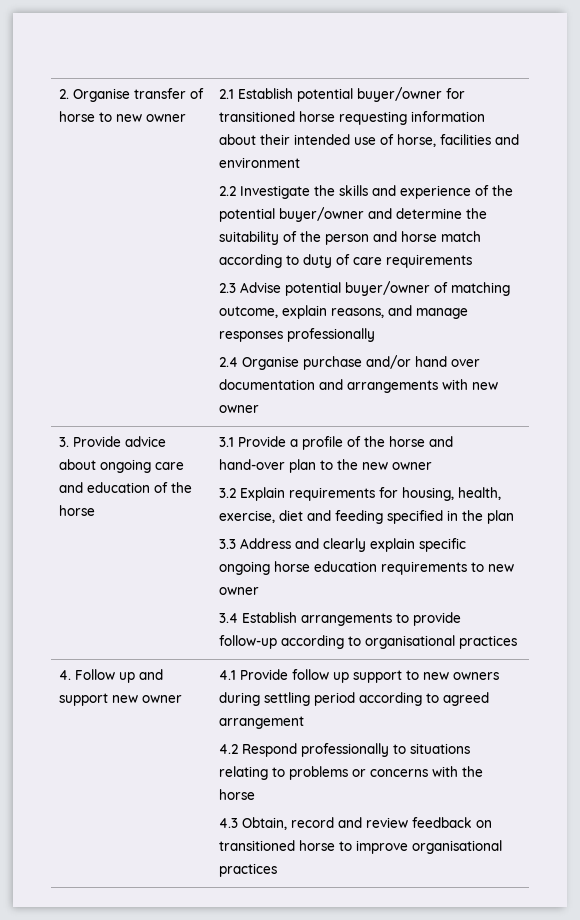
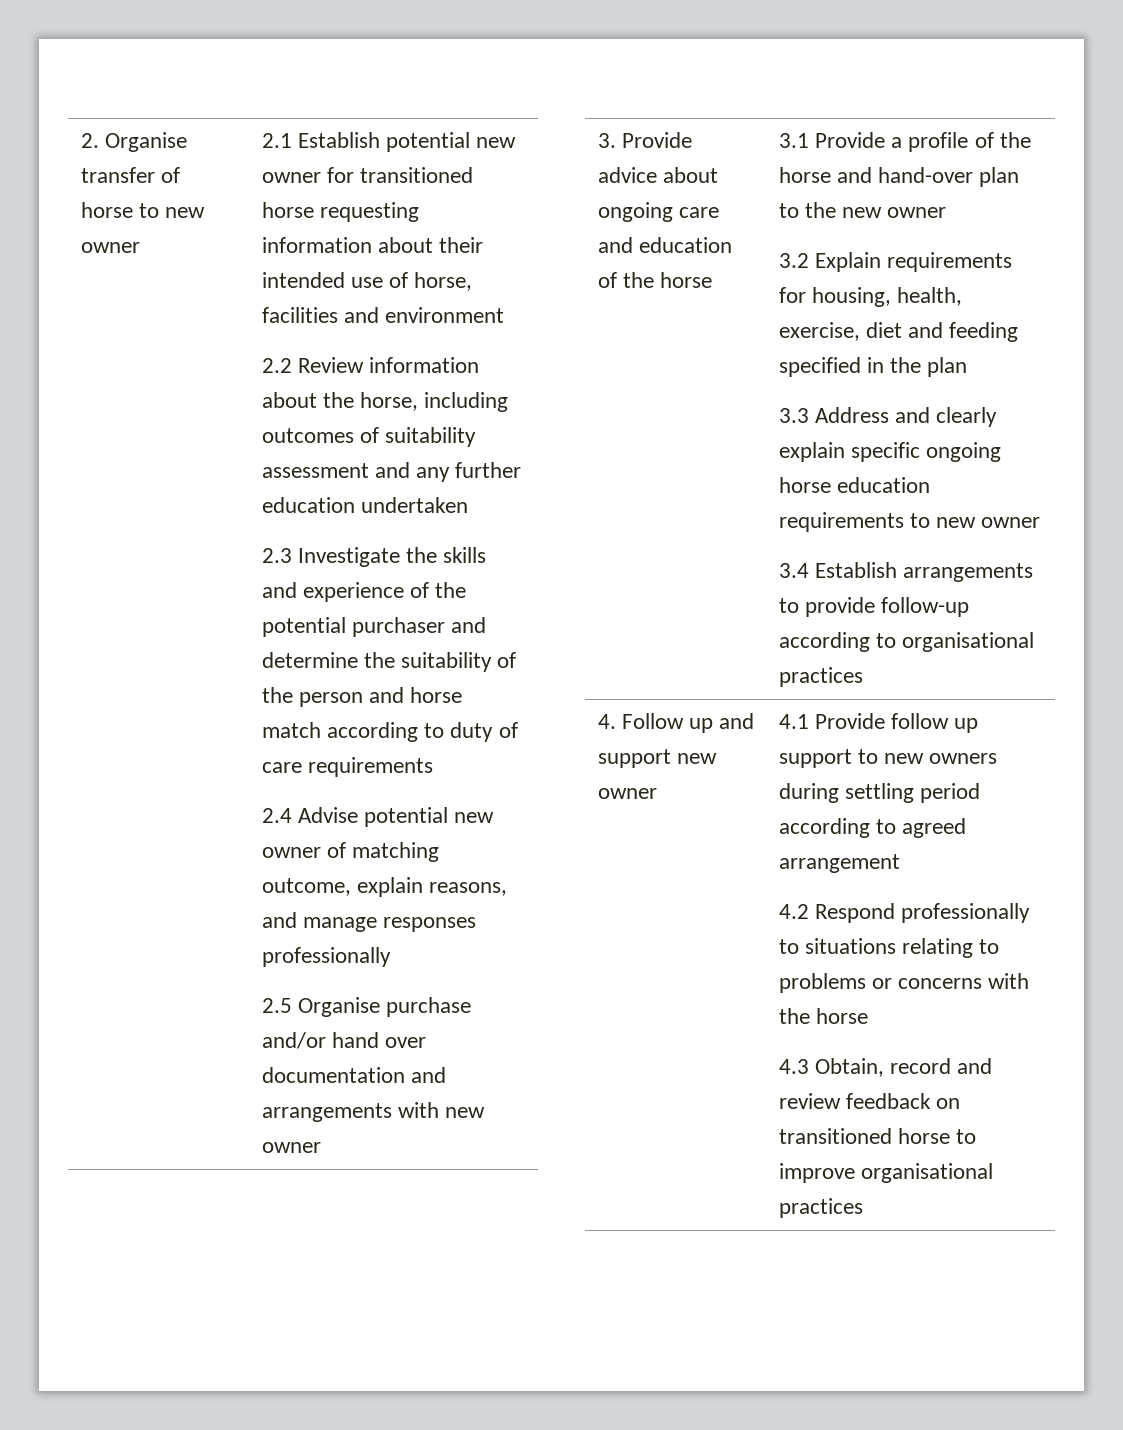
[357,87,443,102] buyer/owner -> [476,137,517,148] [261,172,321,183] new owner
(237, 191) none -> [297,357,480,373] [261,392,509,412] [261,427,477,447] [261,462,522,482] [261,497,468,513] [261,548,292,563] Review information about the horse, including outcomes of suitability assessment and any further education undertaken // 2.3
[279,207,365,222] buyer/owner -> [351,617,445,637] purchaser
[219,283,237,293] 2.3 -> [261,808,292,823] 2.4
[345,281,431,296] buyer/owner -> [454,812,495,823] [261,847,321,858] new owner
[219,357,239,367] 2.4 -> [261,998,292,1013] 2.5

